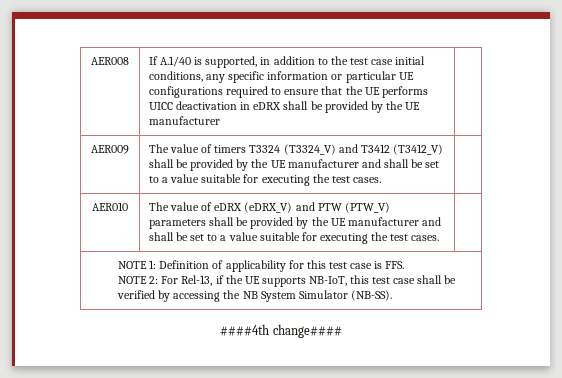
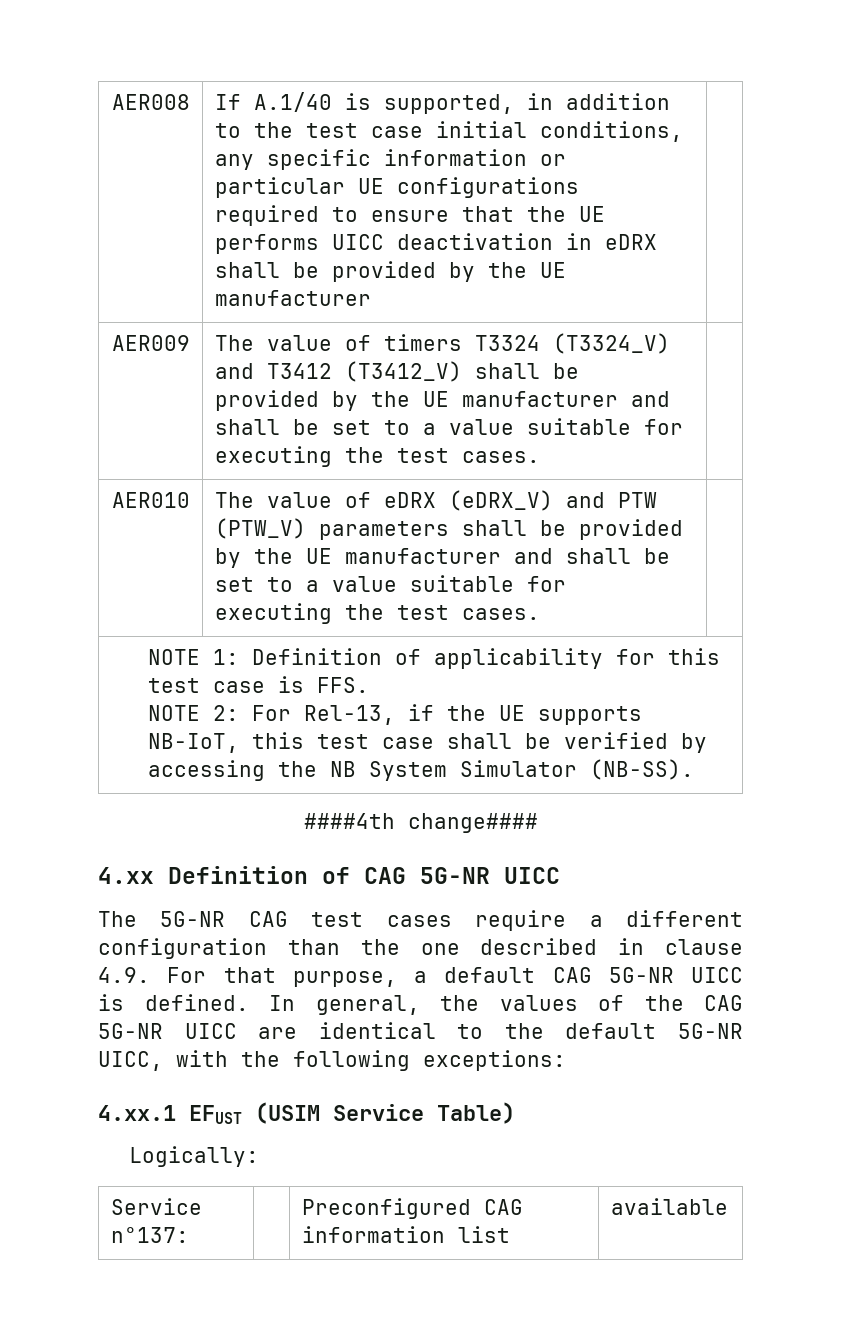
(342, 331) none -> [98,866,560,884] [98,910,743,931] [98,938,743,959] [98,967,743,987] [98,994,743,1015] [98,1022,743,1039] [98,1050,566,1071] [98,1102,515,1124] [128,1146,259,1167] [110,1198,202,1215] [110,1227,189,1243] [301,1198,523,1219] [301,1226,510,1243] [610,1198,728,1215] // 4.xx Definition of CAG 5G-NR UICC // The 5G-NR CAG test cases require a different configuration than the one described in clause 4.9. For that purpose, a default CAG 5G-NR UICC is defined. In general, the values of the CAG 5G-NR UICC are identical to the default 5G-NR UICC, with the following exceptions: // 4.xx.1 EFUST (USIM Service Table) // Logically: // Service n°137: | | Preconfigured CAG information list | available

